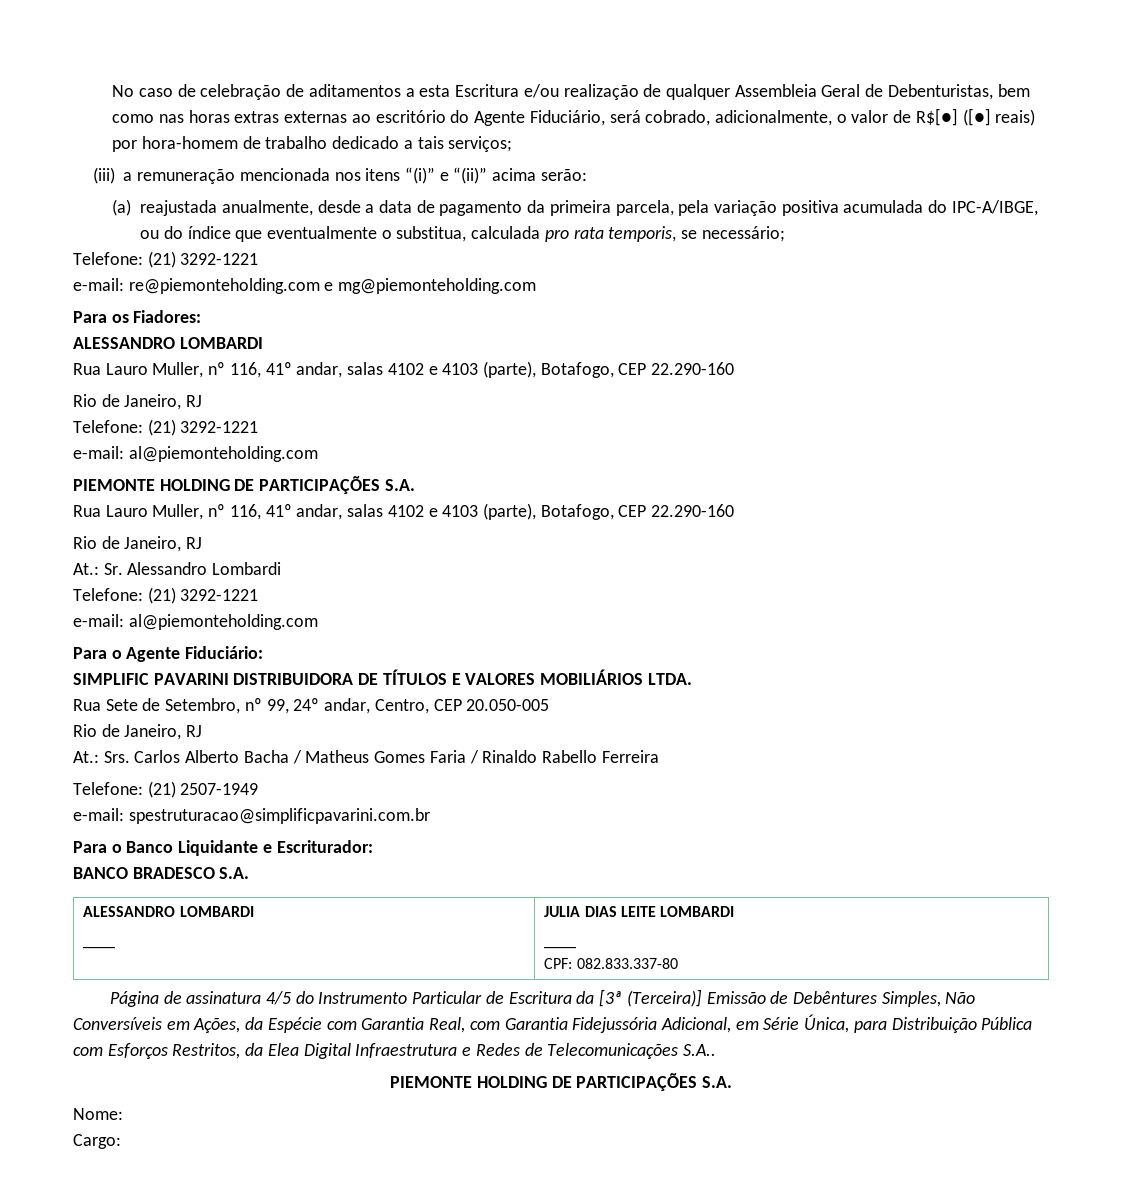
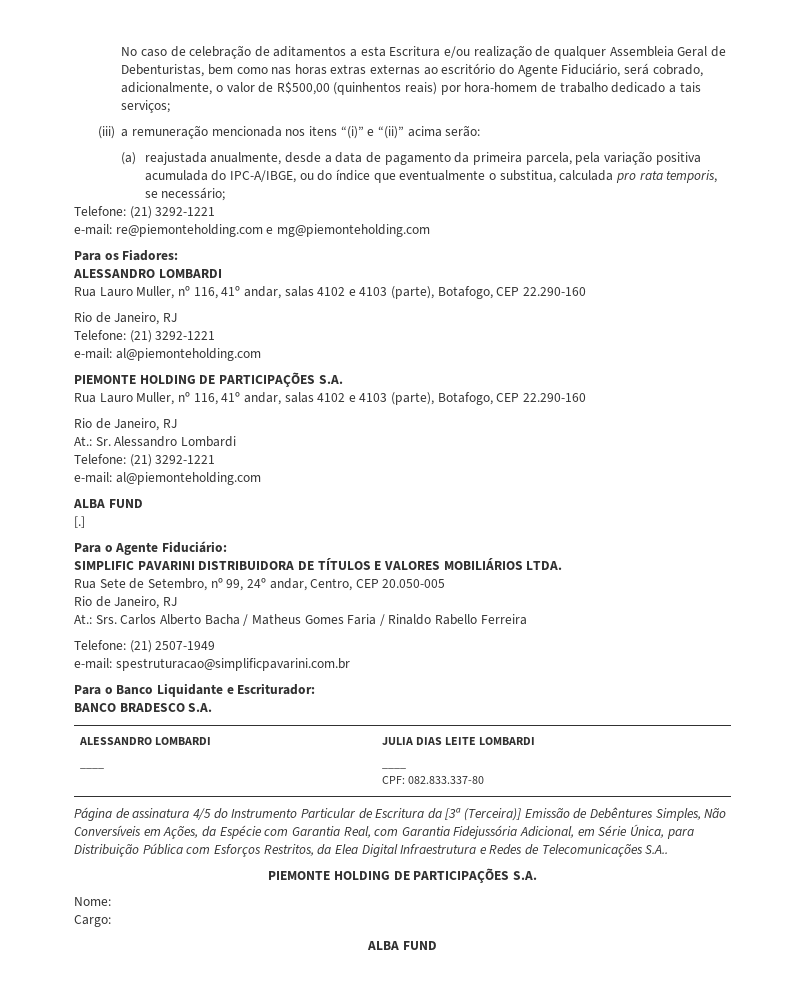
[915,108,991,126] R$[●] ([●] -> [276,81,402,95] R$500,00 (quinhentos
(318, 622) none -> [73,499,143,508] [74,516,85,528] // ALBA FUND // [.]
(121, 1141) none -> [367,941,437,950] // ALBA FUND

